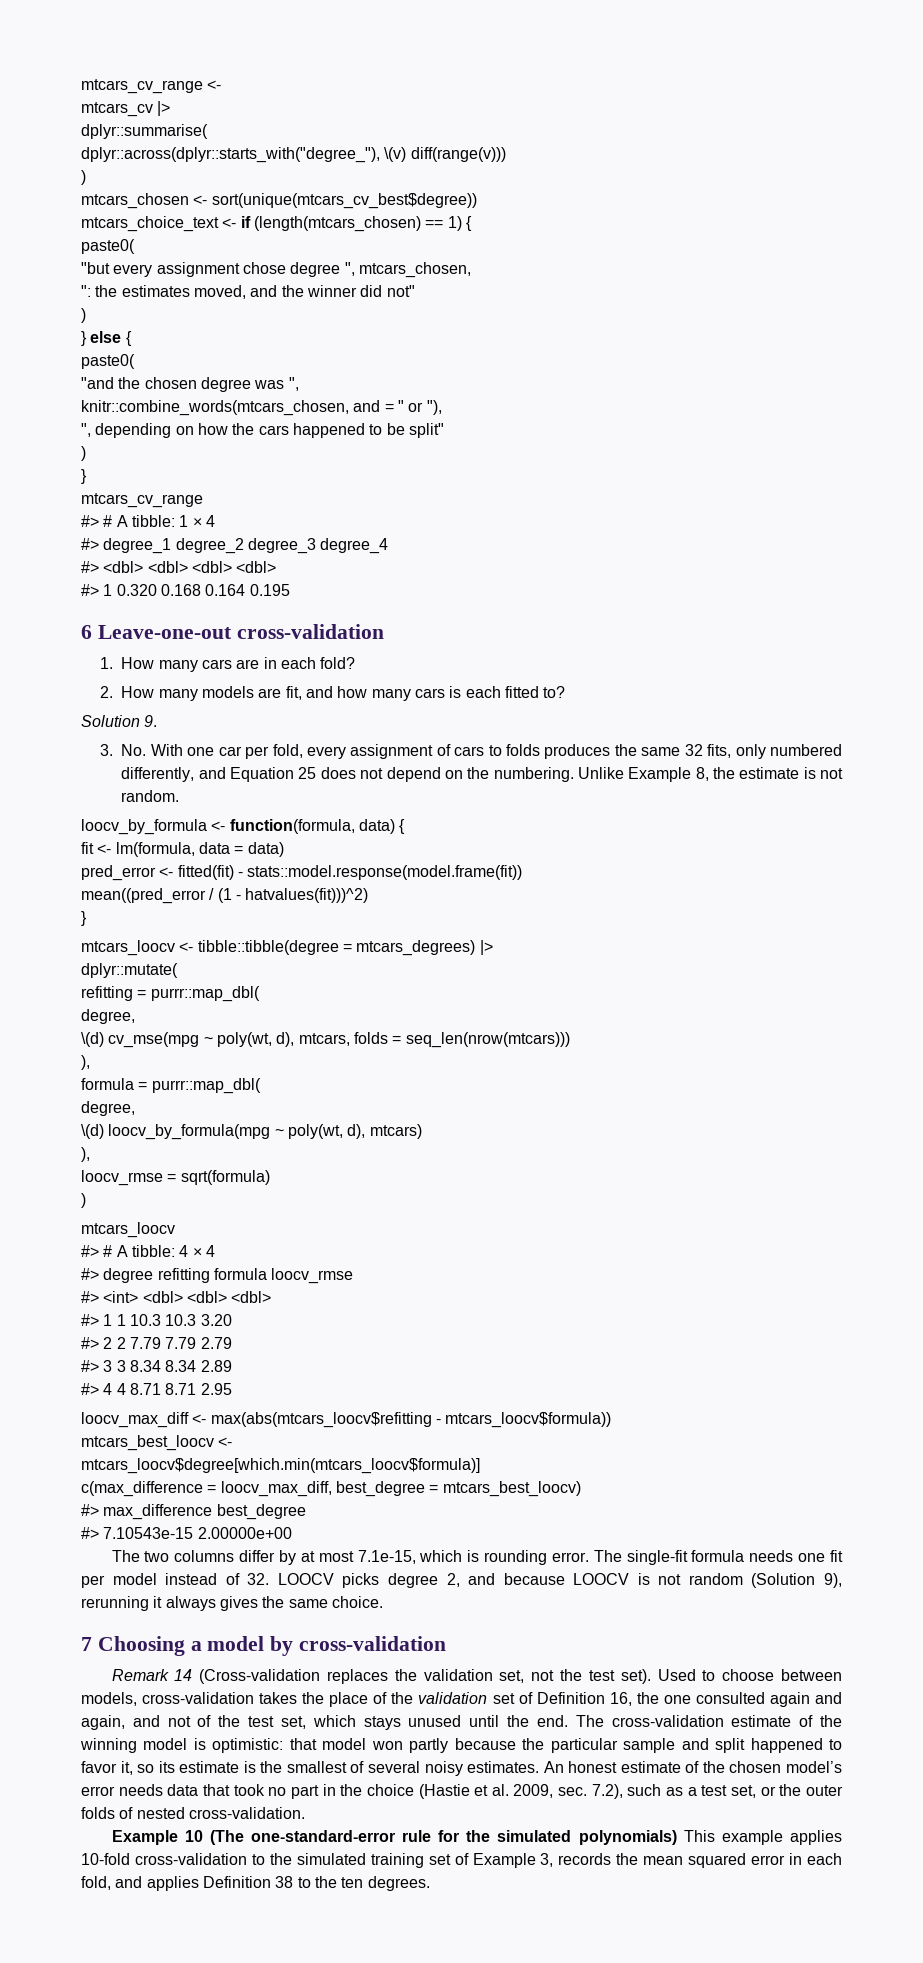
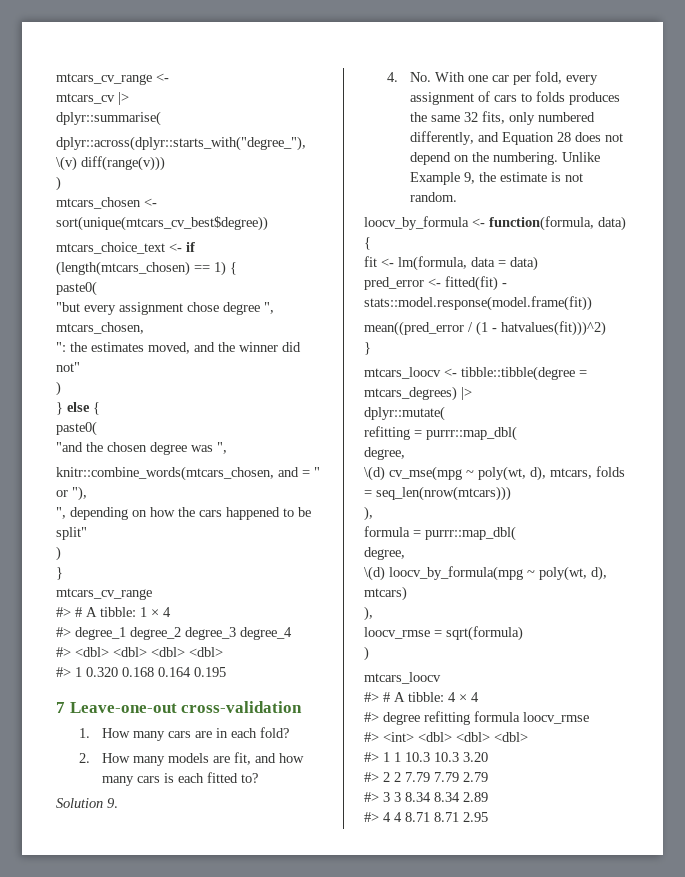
[81,625,92,639] 6 -> [56,702,65,713] 7
[100,744,114,756] 3. -> [386,72,398,82] 4.
[298,767,317,779] 25 -> [556,132,571,142] 28
[695,767,709,781] 8, -> [463,172,475,184] 9,
[81,1412,612,1428] [81,1435,233,1451] [81,1458,480,1474] [81,1481,581,1497] [81,1504,306,1520] [81,1527,292,1539] [111,1550,844,1565] [81,1573,842,1588] [81,1596,383,1611] [81,1636,447,1656] [111,1669,842,1684] [81,1692,842,1707] [81,1715,843,1730] [80,1738,843,1753] [81,1761,842,1776] [81,1784,844,1799] [81,1807,305,1819] [111,1830,842,1845] [81,1853,842,1868] [81,1876,430,1891] // loocv_max_diff <- max(abs(mtcars_loocv$refitting - mtcars_loocv$formula)) // mtcars_best_loocv <- // mtcars_loocv$degree[which.min(mtcars_loocv$formula)] // c(max_difference = loocv_max_diff, best_degree = mtcars_best_loocv) // #> max_difference best_degree // #> 7.10543e-15 2.00000e+00 // The two columns differ by at most 7.1e-15, which is rounding error. The single-fit formula needs one fit per model instead of 32. LOOCV picks degree 2, and because LOOCV is not random (Solution 9), rerunning it always gives the same choice. // 7 Choosing a model by cross-validation // Remark 14 (Cross-validation replaces the validation set, not the test set). Used to choose between models, cross-validation takes the place of the validation set of Definition 16, the one consulted again and again, and not of the test set, which stays unused until the end. The cross-validation estimate of the winning model is optimistic: that model won partly because the particular sample and split happened to favor it, so its estimate is the smallest of several noisy estimates. An honest estimate of the chosen model’s error needs data that took no part in the choice (Hastie et al. 2009, sec. 7.2), such as a test set, or the outer folds of nested cross-validation. // Example 10 (The one-standard-error rule for the simulated polynomials) This example applies 10-fold cross-validation to the simulated training set of Example 3, records the mean squared error in each fold, and applies Definition 38 to the ten degrees. -> (488, 817) none

